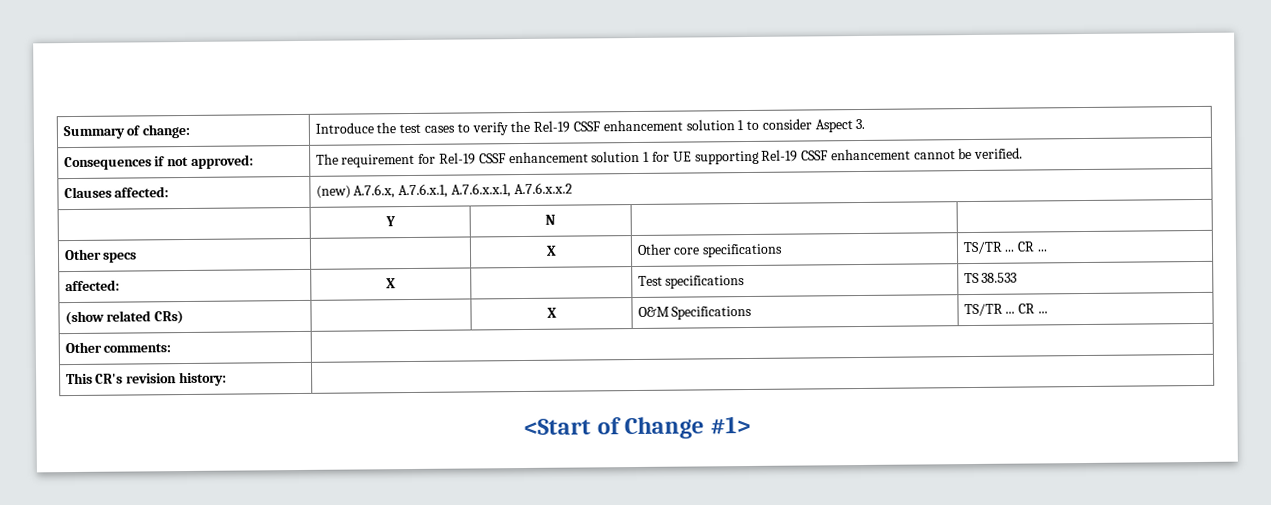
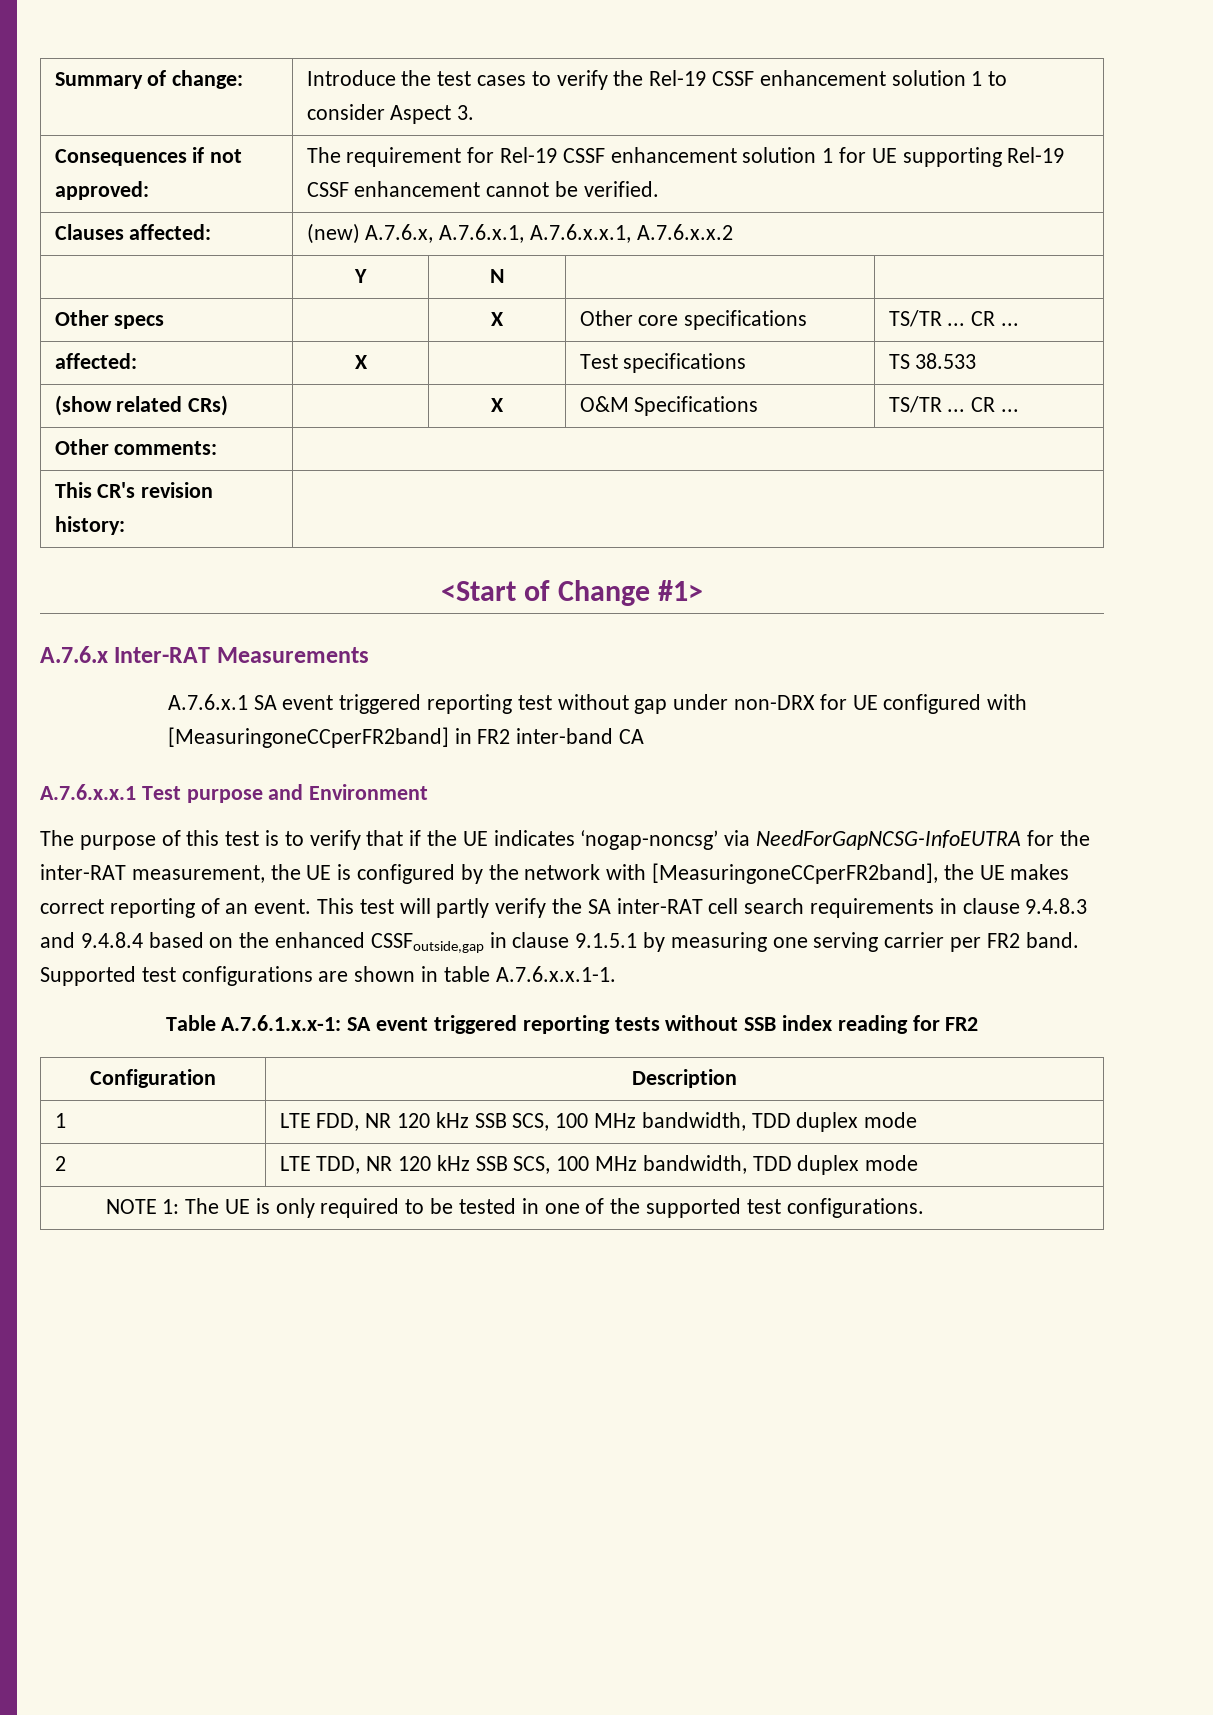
(751, 425) none -> [40,646,369,663] [167,694,1028,714] [167,727,645,748] [40,784,429,803] [40,830,1090,850] [40,863,1070,884] [40,898,1088,918] [40,932,1079,953] [40,966,616,986] [165,1015,979,1034] [90,1069,216,1088] [632,1069,737,1088] [54,1113,66,1128] [279,1112,918,1132] [54,1156,66,1171] [279,1155,919,1175] [105,1198,924,1218] // A.7.6.x Inter-RAT Measurements // A.7.6.x.1 SA event triggered reporting test without gap under non-DRX for UE configured with [MeasuringoneCCperFR2band] in FR2 inter-band CA // A.7.6.x.x.1 Test purpose and Environment // The purpose of this test is to verify that if the UE indicates ‘nogap-noncsg’ via NeedForGapNCSG-InfoEUTRA for the inter-RAT measurement, the UE is configured by the network with [MeasuringoneCCperFR2band], the UE makes correct reporting of an event. This test will partly verify the SA inter-RAT cell search requirements in clause 9.4.8.3 and 9.4.8.4 based on the enhanced CSSFoutside,gap in clause 9.1.5.1 by measuring one serving carrier per FR2 band. Supported test configurations are shown in table A.7.6.x.x.1-1. // Table A.7.6.1.x.x-1: SA event triggered reporting tests without SSB index reading for FR2 // Configuration | Description // 1 | LTE FDD, NR 120 kHz SSB SCS, 100 MHz bandwidth, TDD duplex mode // 2 | LTE TDD, NR 120 kHz SSB SCS, 100 MHz bandwidth, TDD duplex mode // NOTE 1: The UE is only required to be tested in one of the supported test configurations.

